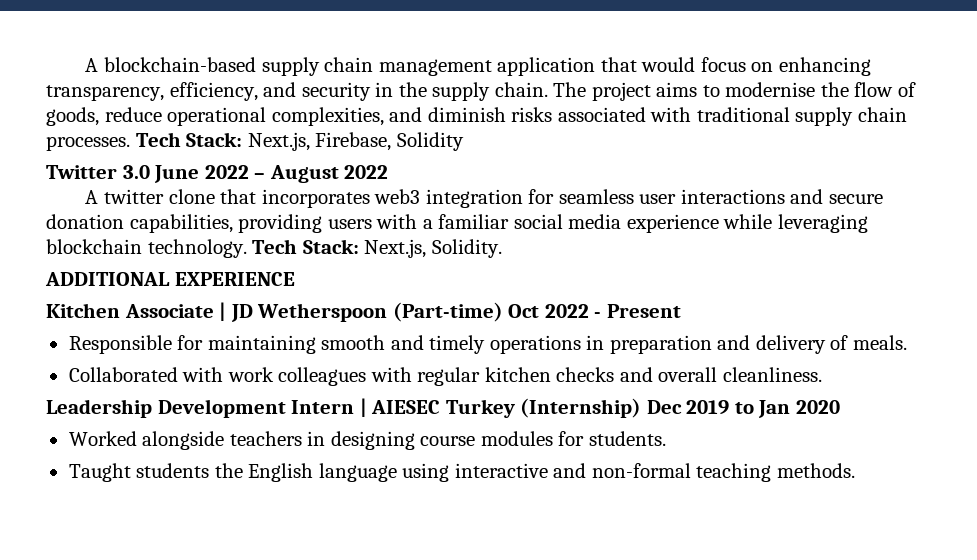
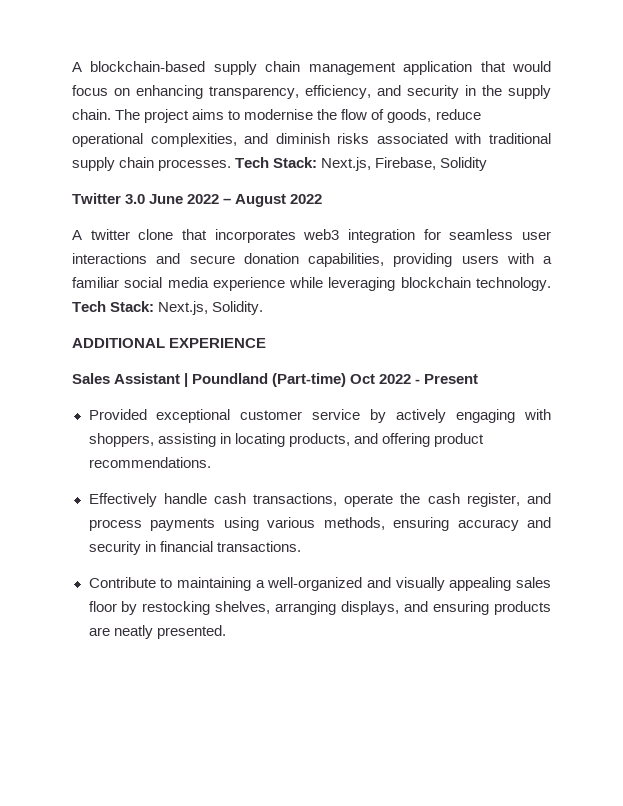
[46,302,388,322] Kitchen Associate | JD Wetherspoon -> [72,373,269,387] Sales Assistant | Poundland
[68,335,907,354] [68,367,822,386] [46,398,840,418] [68,431,666,450] [68,463,855,482] Responsible for maintaining smooth and timely operations in preparation and delivery of meals. // Collaborated with work colleagues with regular kitchen checks and overall cleanliness. // Leadership Development Intern | AIESEC Turkey (Internship) Dec 2019 to Jan 2020 // Worked alongside teachers in designing course modules for students. // Taught students the English language using interactive and non-formal teaching methods. -> [88,409,552,423] [88,433,484,447] [88,457,211,468] [88,493,551,507] [88,517,551,531] [88,541,301,555] [88,577,551,591] [88,601,551,615] [88,625,226,639] Provided exceptional customer service by actively engaging with shoppers, assisting in locating products, and offering product recommendations. // Effectively handle cash transactions, operate the cash register, and process payments using various methods, ensuring accuracy and security in financial transactions. // Contribute to maintaining a well-organized and visually appealing sales floor by restocking shelves, arranging displays, and ensuring products are neatly presented.

